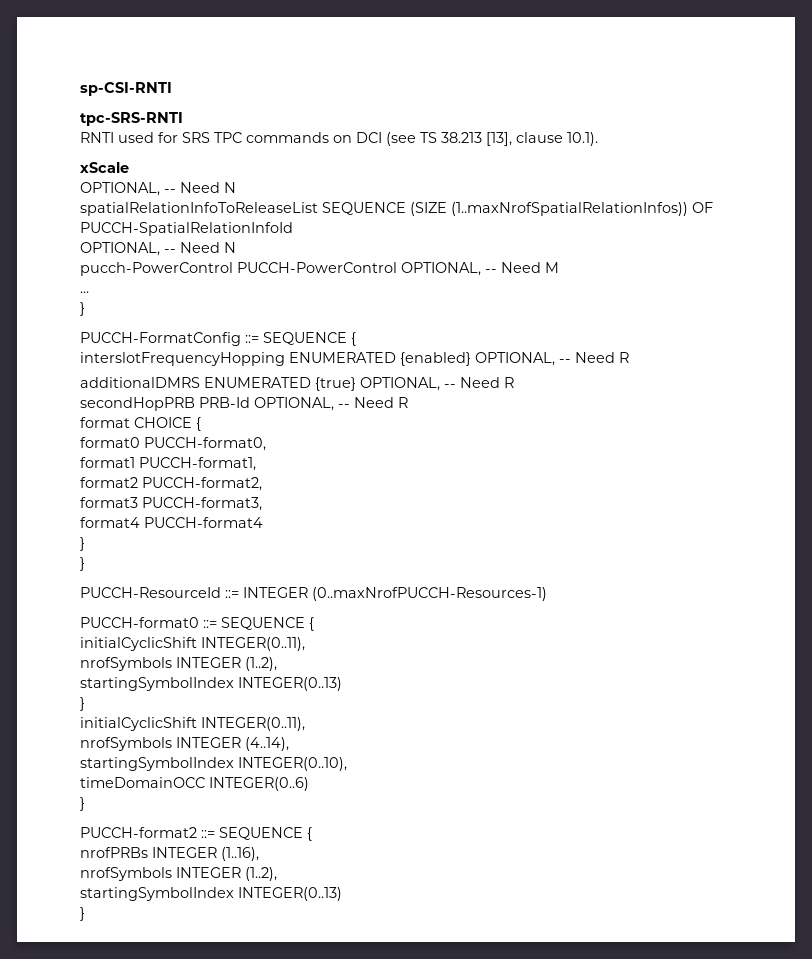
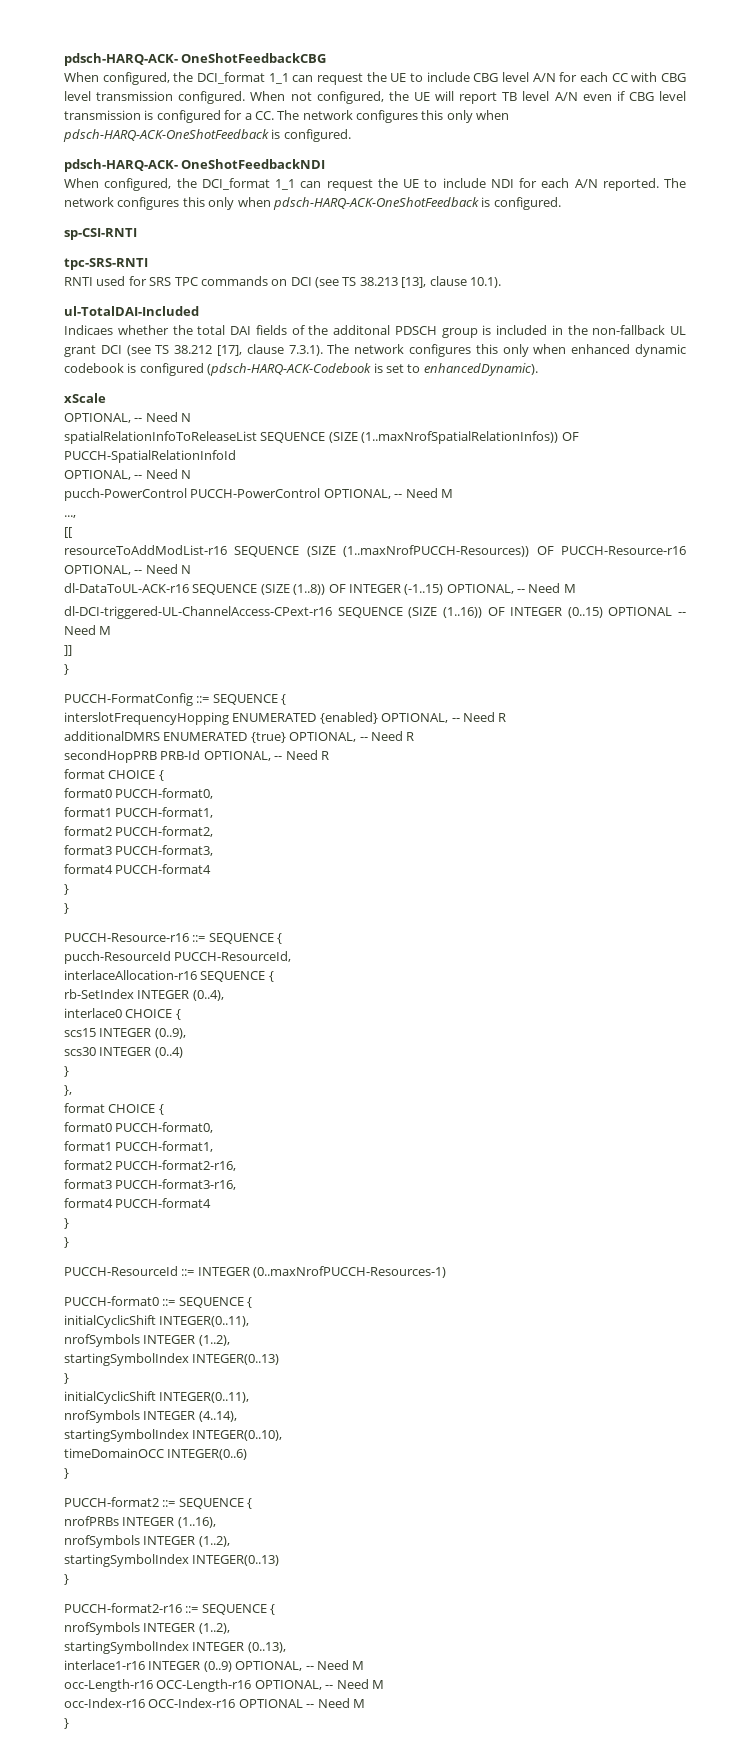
(80, 89) none -> [64,53,327,66] [64,72,686,85] [64,91,686,104] [64,110,510,123] [63,129,351,142] [64,159,326,172] [64,178,686,191] [64,197,561,210] pdsch-HARQ-ACK- OneShotFeedbackCBG // When configured, the DCI_format 1_1 can request the UE to include CBG level A/N for each CC with CBG level transmission configured. When not configured, the UE will report TB level A/N even if CBG level transmission is configured for a CC. The network configures this only when pdsch-HARQ-ACK-OneShotFeedback is configured. // pdsch-HARQ-ACK- OneShotFeedbackNDI // When configured, the DCI_format 1_1 can request the UE to include NDI for each A/N reported. The network configures this only when pdsch-HARQ-ACK-OneShotFeedback is configured. //
(598, 139) none -> [64,306,199,316] [64,325,686,338] [64,344,686,357] [64,363,538,376] // ul-TotalDAI-Included // Indicaes whether the total DAI fields of the additonal PDSCH group is included in the non-fallback UL grant DCI (see TS 38.212 [17], clause 7.3.1). The network configures this only when enhanced dynamic codebook is configured (pdsch-HARQ-ACK-Codebook is set to enhancedDynamic).
[80,291,89,293] ... -> [64,515,76,518] [64,527,72,538] [64,545,686,557] [64,564,192,575] [64,583,576,595] [64,606,686,619] [64,625,112,635] [64,645,72,656] ..., // [[ // resourceToAddModList-r16 SEQUENCE (SIZE (1..maxNrofPUCCH-Resources)) OF PUCCH-Resource-r16 OPTIONAL, -- Need N // dl-DataToUL-ACK-r16 SEQUENCE (SIZE (1..8)) OF INTEGER (-1..15) OPTIONAL, -- Need M // dl-DCI-triggered-UL-ChannelAccess-CPext-r16 SEQUENCE (SIZE (1..16)) OF INTEGER (0..15) OPTIONAL -- Need M // ]]
(85, 564) none -> [64,933,283,944] [64,951,292,964] [64,970,274,982] [64,989,224,1001] [64,1008,181,1020] [64,1028,186,1039] [64,1047,183,1058] [64,1066,69,1077] [64,1085,72,1096] [64,1103,164,1115] [64,1122,214,1133] [64,1141,214,1152] [64,1160,237,1171] [64,1179,237,1190] [64,1198,212,1208] [64,1218,69,1229] [64,1237,69,1248] // PUCCH-Resource-r16 ::= SEQUENCE { // pucch-ResourceId PUCCH-ResourceId, // interlaceAllocation-r16 SEQUENCE { // rb-SetIndex INTEGER (0..4), // interlace0 CHOICE { // scs15 INTEGER (0..9), // scs30 INTEGER (0..4) // } // }, // format CHOICE { // format0 PUCCH-format0, // format1 PUCCH-format1, // format2 PUCCH-format2-r16, // format3 PUCCH-format3-r16, // format4 PUCCH-format4 // } // }
(85, 914) none -> [64,1603,276,1615] [64,1622,230,1635] [64,1641,286,1654] [64,1660,365,1672] [64,1679,384,1692] [64,1698,365,1708] [64,1718,69,1729] // PUCCH-format2-r16 ::= SEQUENCE { // nrofSymbols INTEGER (1..2), // startingSymbolIndex INTEGER (0..13), // interlace1-r16 INTEGER (0..9) OPTIONAL, -- Need M // occ-Length-r16 OCC-Length-r16 OPTIONAL, -- Need M // occ-Index-r16 OCC-Index-r16 OPTIONAL -- Need M // }

